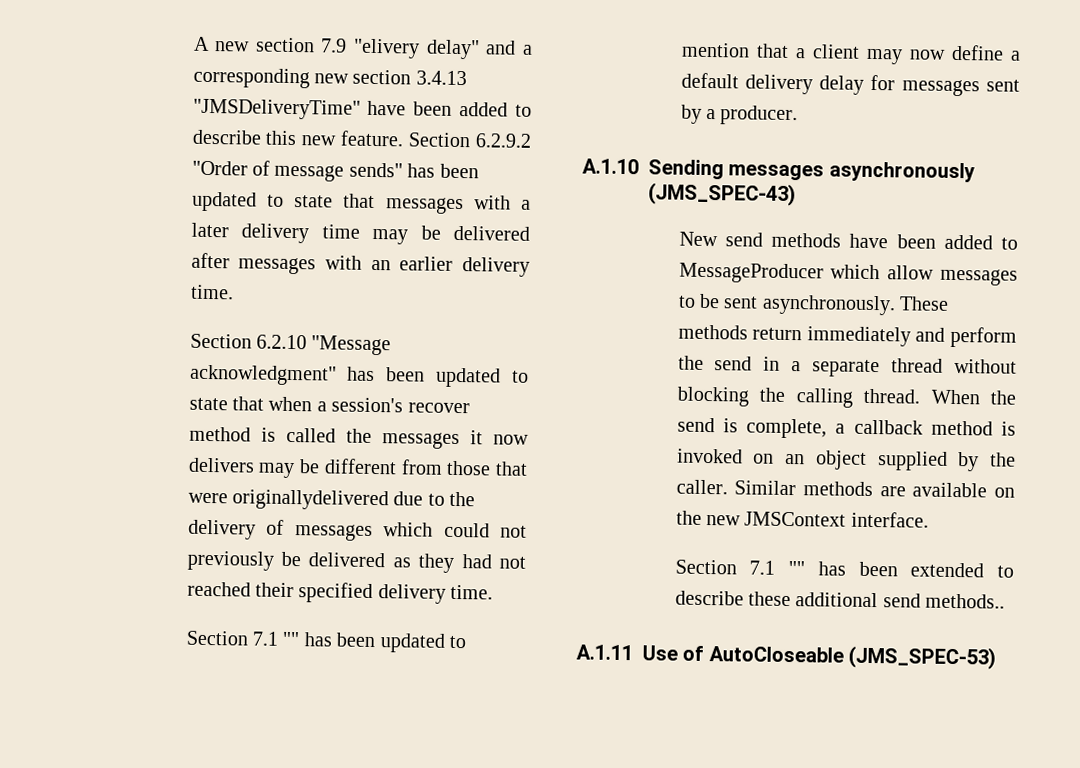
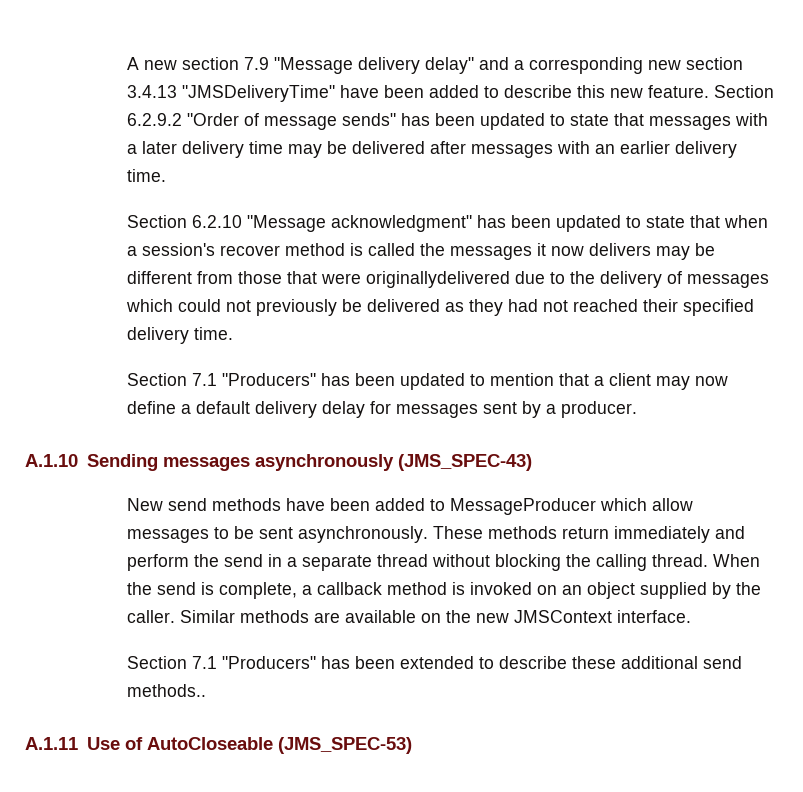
[353,38,421,59] "elivery -> [273,57,420,74] "Message delivery
[282,631,300,647] "" -> [221,373,316,386] "Producers"
[788,561,806,576] "" -> [221,656,316,669] "Producers"

